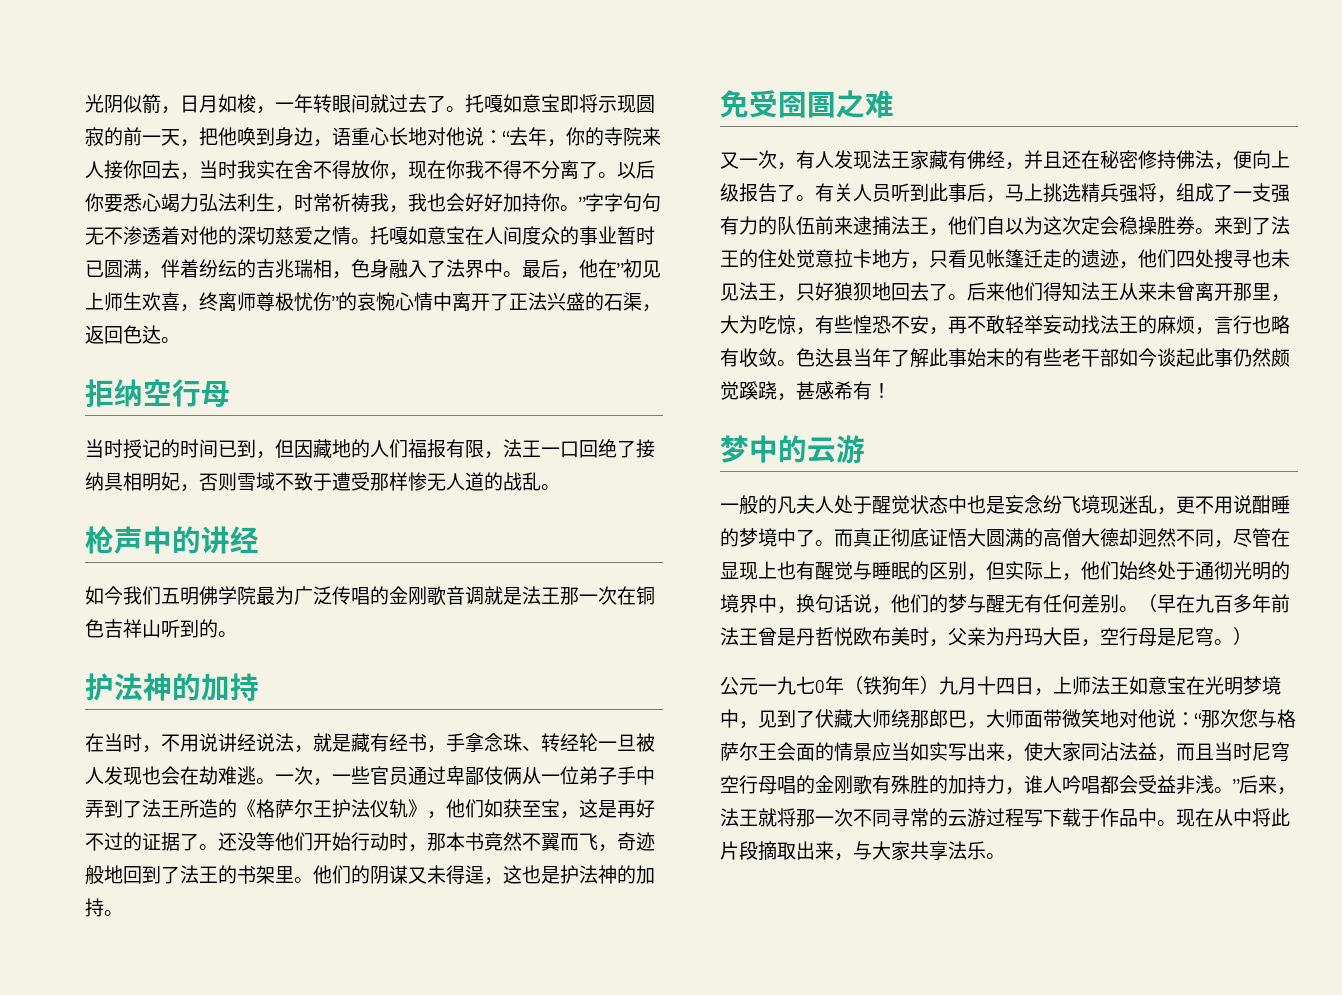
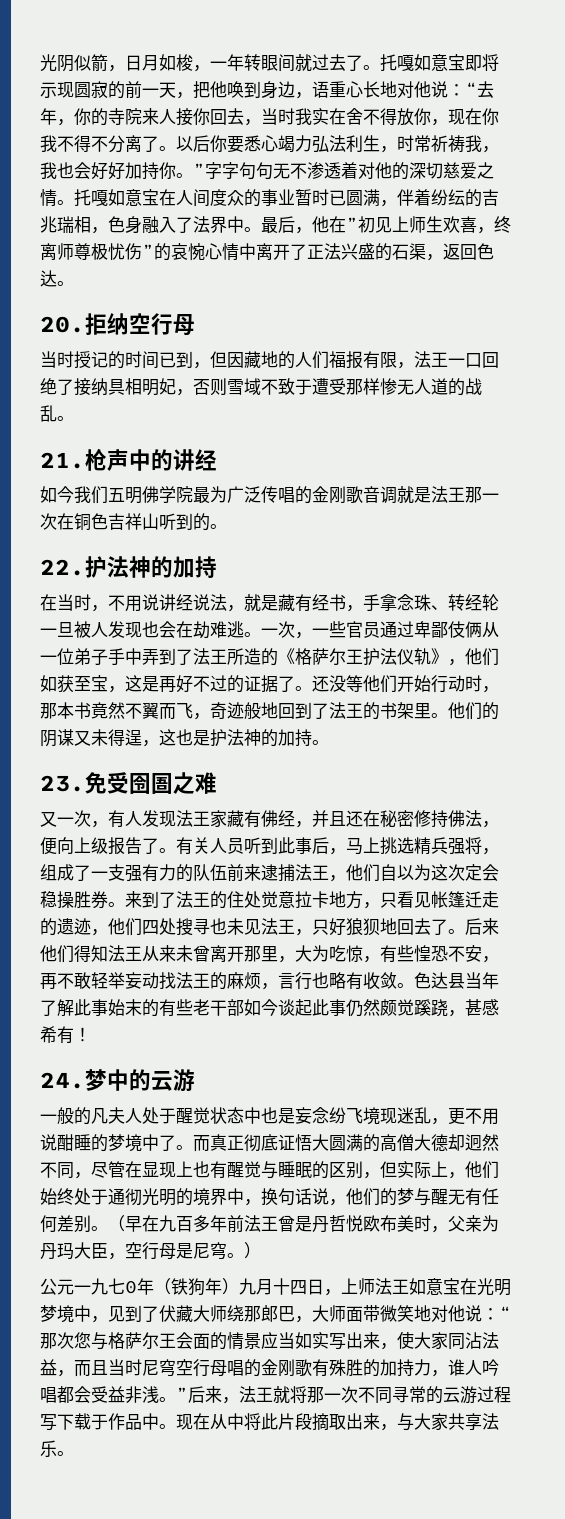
(180, 340) none -> [40,316,85,333] 20.
(560, 487) none -> [40,452,85,469] 21.
(237, 634) none -> [40,559,85,576] 22.
(123, 913) none -> [40,775,85,792] 23.
(891, 390) none -> [40,1072,85,1089] 24.

